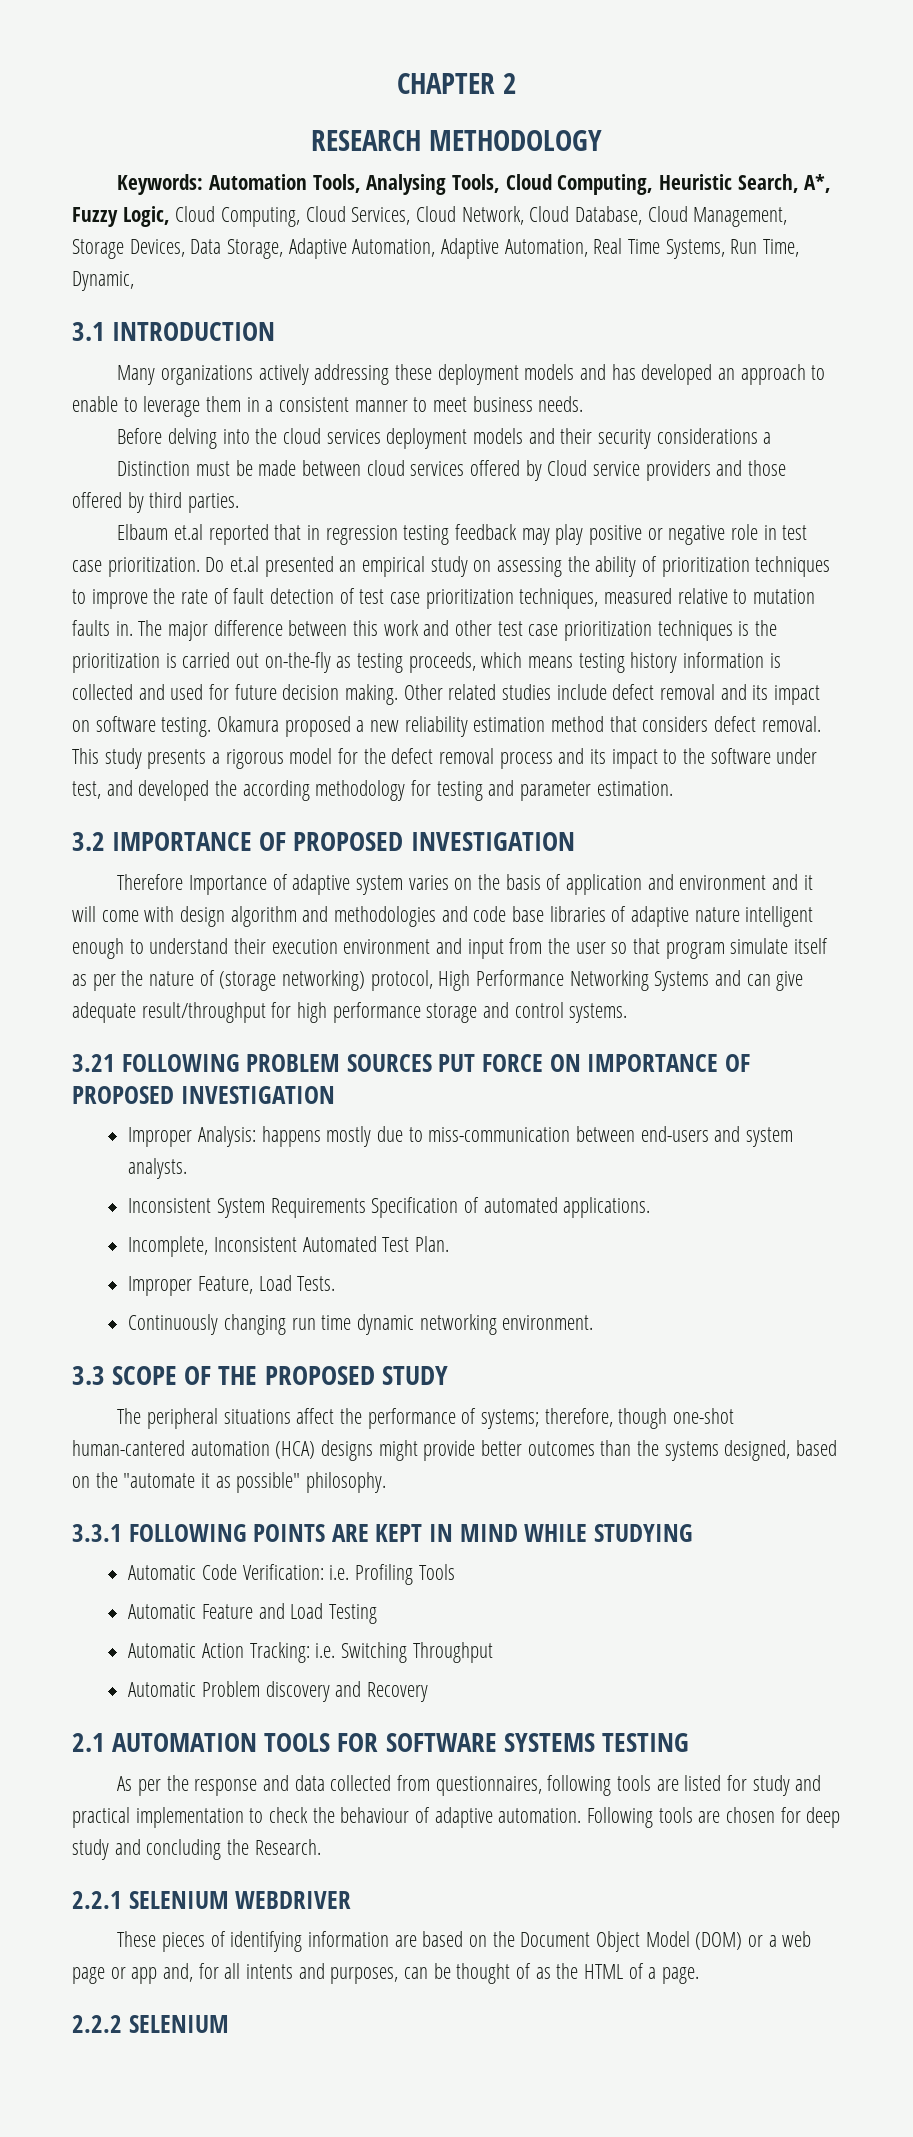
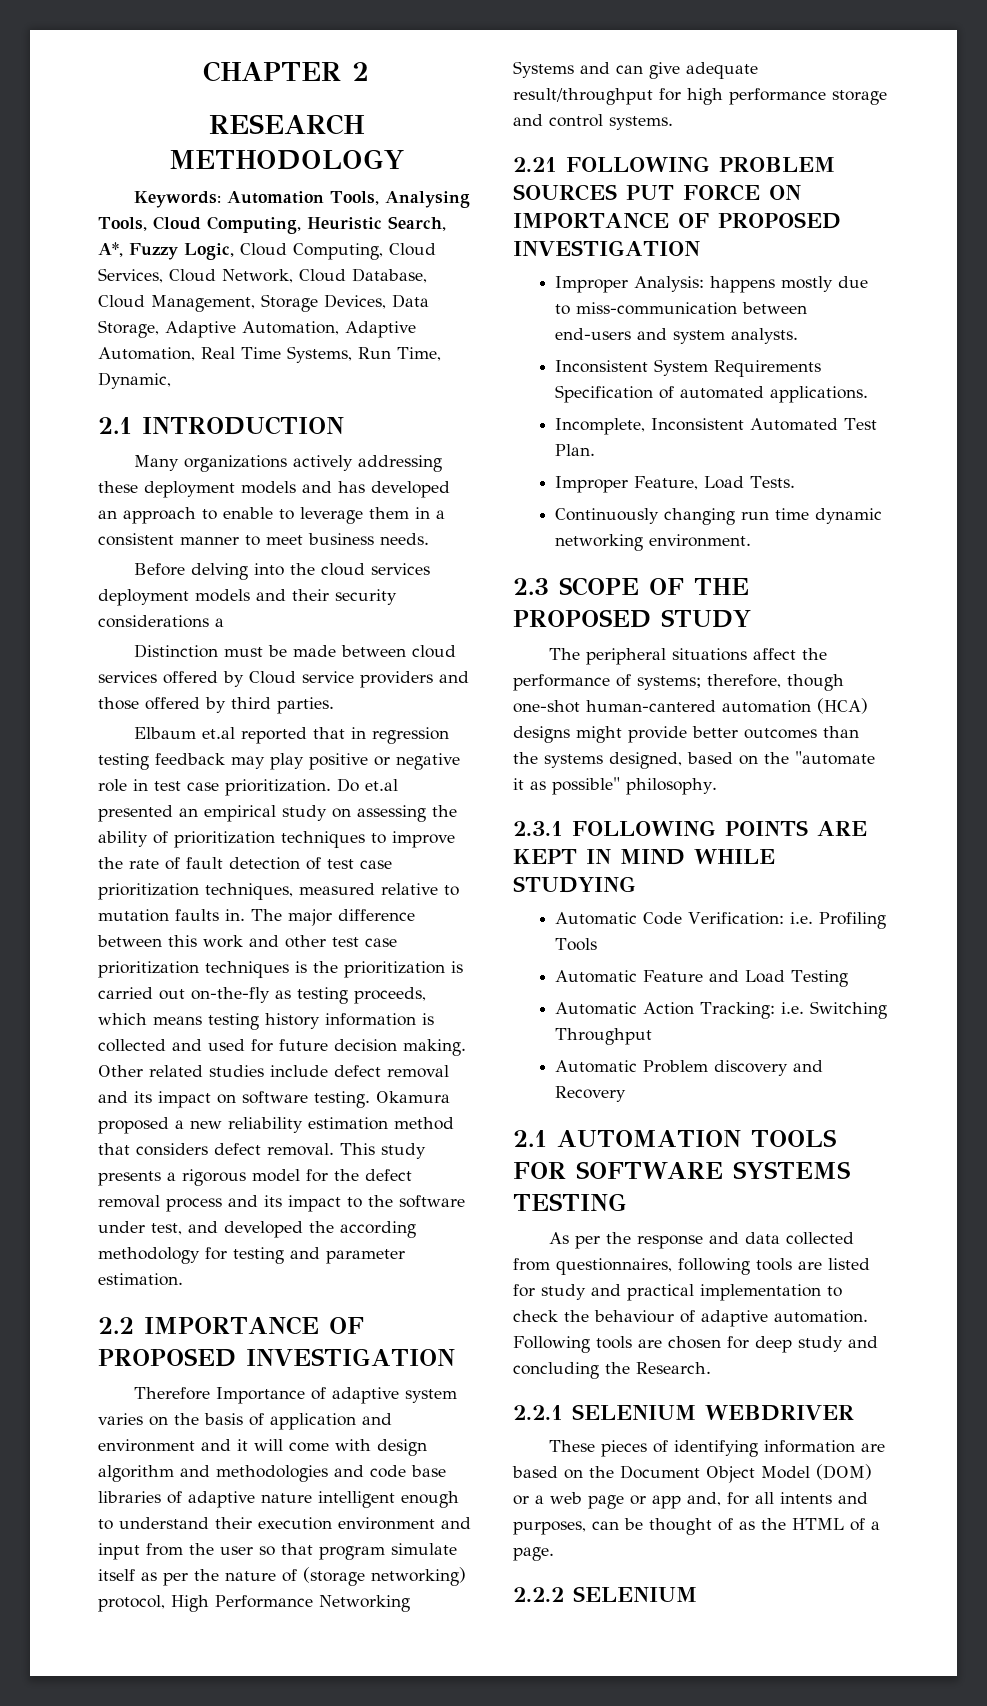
[72,322,105,341] 3.1 -> [98,417,132,434] 2.1
[72,832,105,851] 3.2 -> [98,1317,134,1334] 2.2
[72,1054,115,1072] 3.21 -> [513,157,557,172] 2.21
[72,1366,105,1385] 3.3 -> [513,578,549,595] 2.3
[72,1524,122,1542] 3.3.1 -> [513,821,563,836] 2.3.1

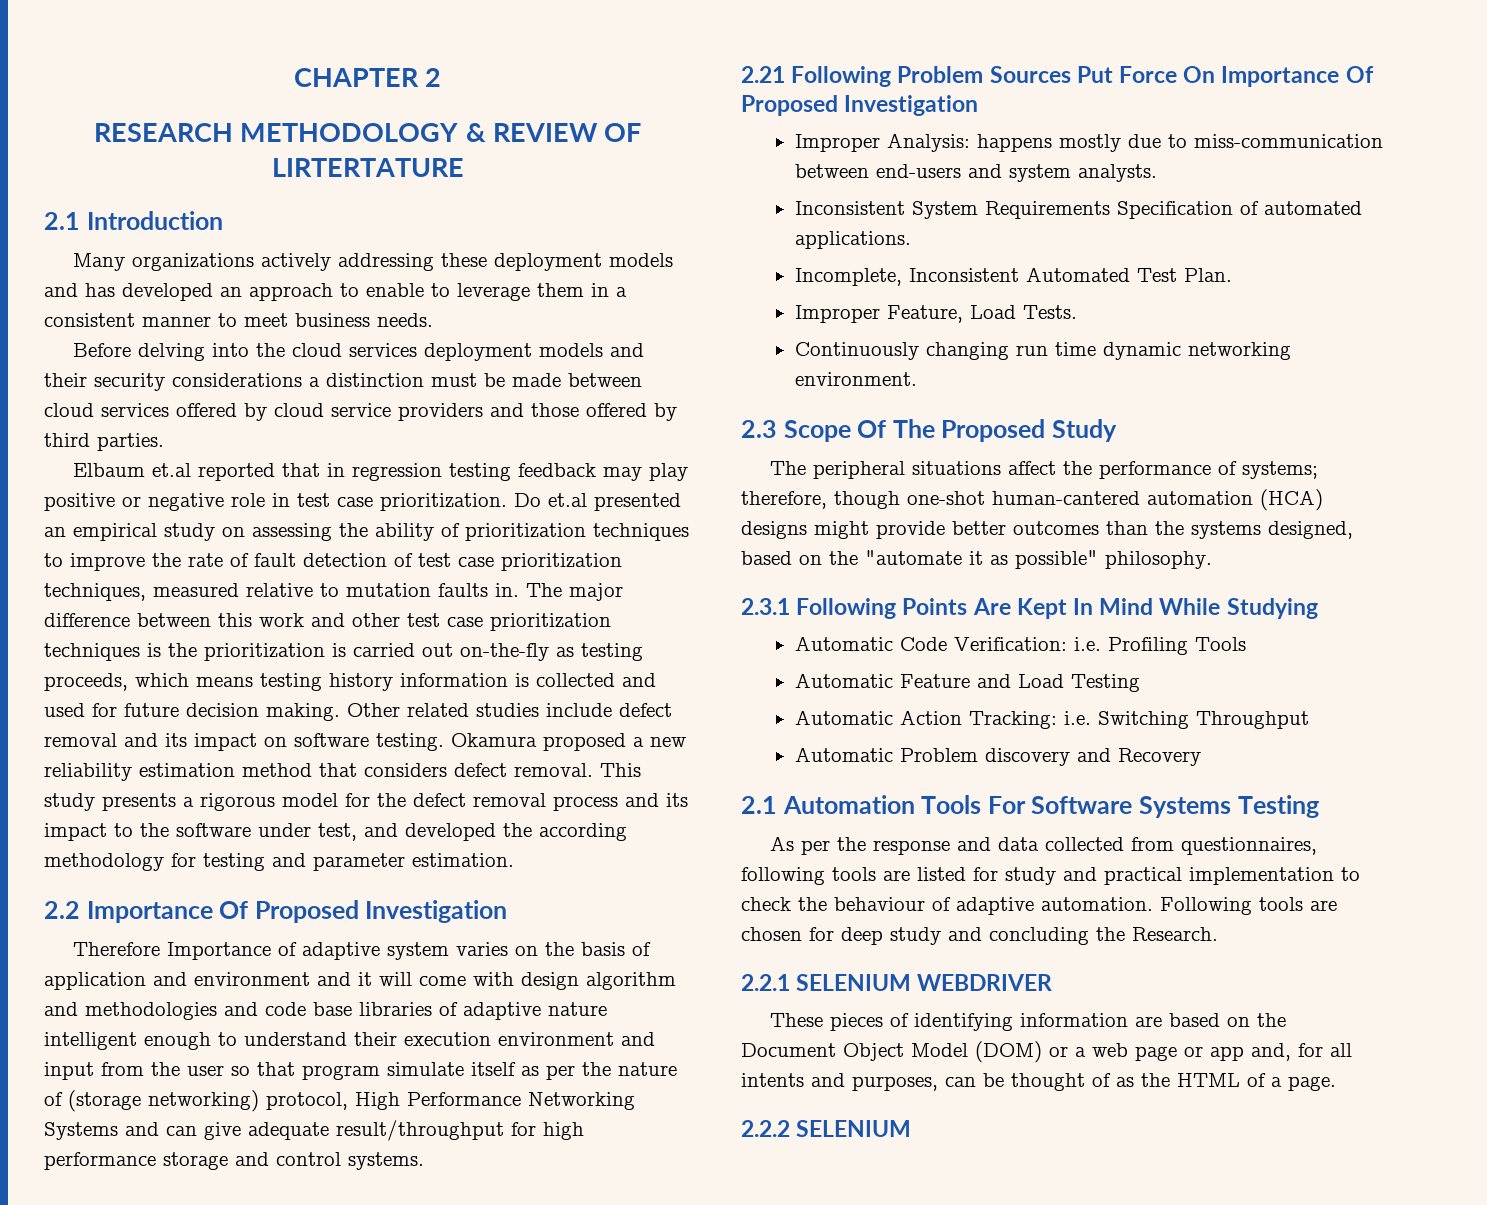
[134,191,471,208] [98,216,446,234] [98,242,436,260] [98,268,427,283] [98,294,429,312] [98,320,416,338] [98,346,441,363] [98,372,171,389] [98,416,344,435] // Keywords: Automation Tools, Analysing Tools, Cloud Computing, Heuristic Search, A*, Fuzzy Logic, Cloud Computing, Cloud Services, Cloud Network, Cloud Database, Cloud Management, Storage Devices, Data Storage, Adaptive Automation, Adaptive Automation, Real Time Systems, Run Time, Dynamic, // 2.1 INTRODUCTION -> [465,123,641,142] [271,158,464,177] [44,211,223,230] & REVIEW OF LIRTERTATURE // 2.1 Introduction
[134,644,219,658] // Distinction -> [326,373,424,387] distinction
[249,671,296,684] Cloud -> [274,403,324,417] cloud
[144,1316,364,1335] [98,1348,455,1367] IMPORTANCE OF PROPOSED INVESTIGATION -> [86,900,508,923] Importance Of Proposed Investigation
[566,156,835,172] [513,184,801,201] [513,212,841,229] [513,240,700,256] FOLLOWING PROBLEM SOURCES PUT FORCE ON IMPORTANCE OF PROPOSED INVESTIGATION -> [791,66,1374,87] [741,95,979,116] Following Problem Sources Put Force On Importance Of Proposed Investigation
[559,577,749,596] [513,609,751,628] SCOPE OF THE PROPOSED STUDY -> [783,419,1118,442] Scope Of The Proposed Study
[572,820,867,836] [513,849,775,865] [513,876,636,893] FOLLOWING POINTS ARE KEPT IN MIND WHILE STUDYING -> [796,598,1318,619] Following Points Are Kept In Mind While Studying
[557,1129,836,1147] [513,1161,850,1179] [513,1193,627,1211] AUTOMATION TOOLS FOR SOFTWARE SYSTEMS TESTING -> [782,795,1319,818] Automation Tools For Software Systems Testing

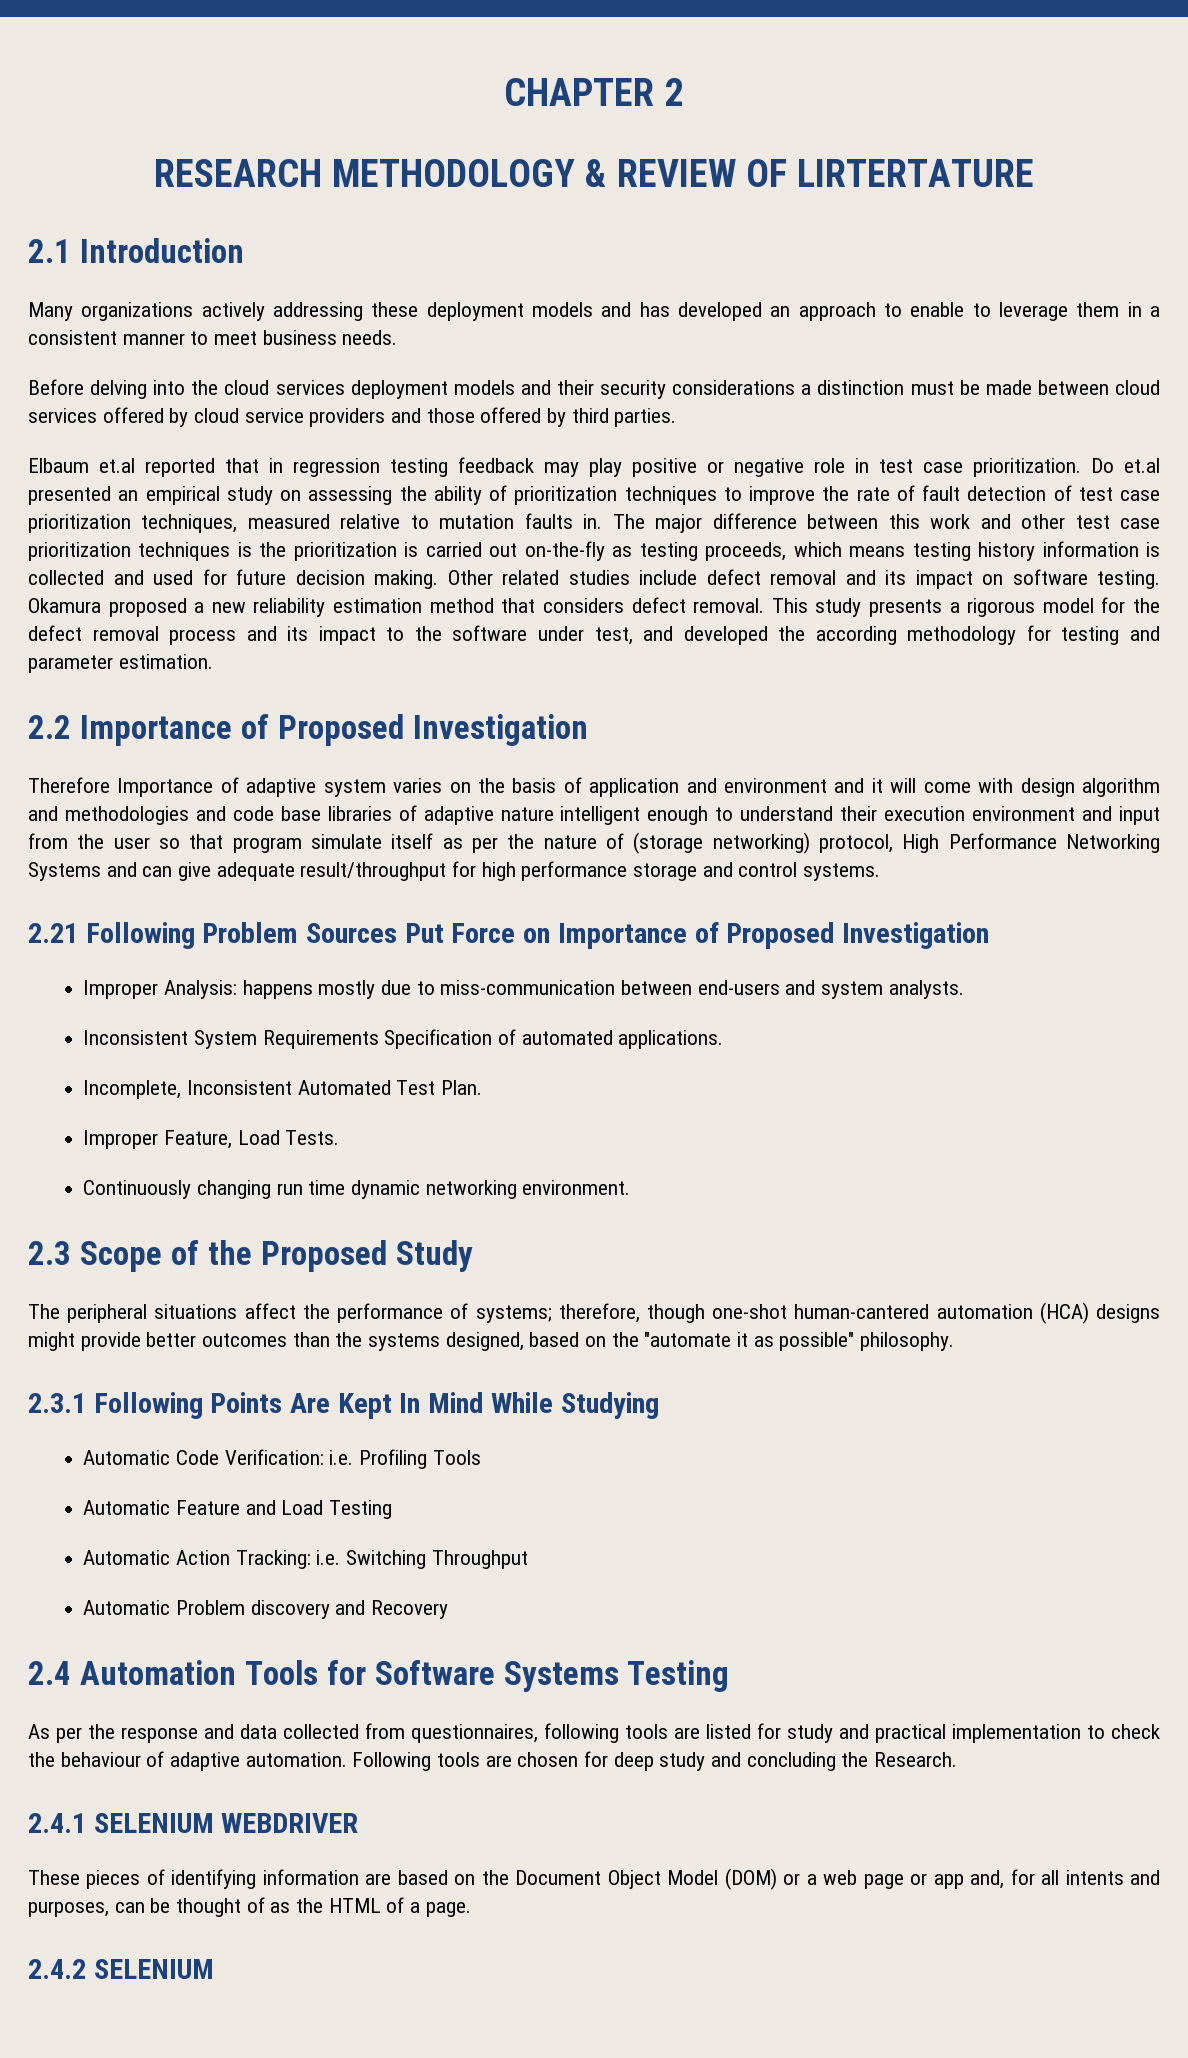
[219,901,249,919] Of -> [240,714,269,739] of
[1183,66,1374,87] On Importance Of -> [523,922,719,949] on Importance of
[857,419,935,438] Of The -> [170,1240,252,1265] of the
[741,796,777,814] 2.1 -> [28,1661,71,1685] 2.4
[987,796,1026,814] For -> [326,1660,366,1685] for
[741,974,790,991] 2.2.1 -> [28,1813,86,1833] 2.4.1
[741,1120,790,1137] 2.2.2 -> [28,1959,86,1979] 2.4.2

